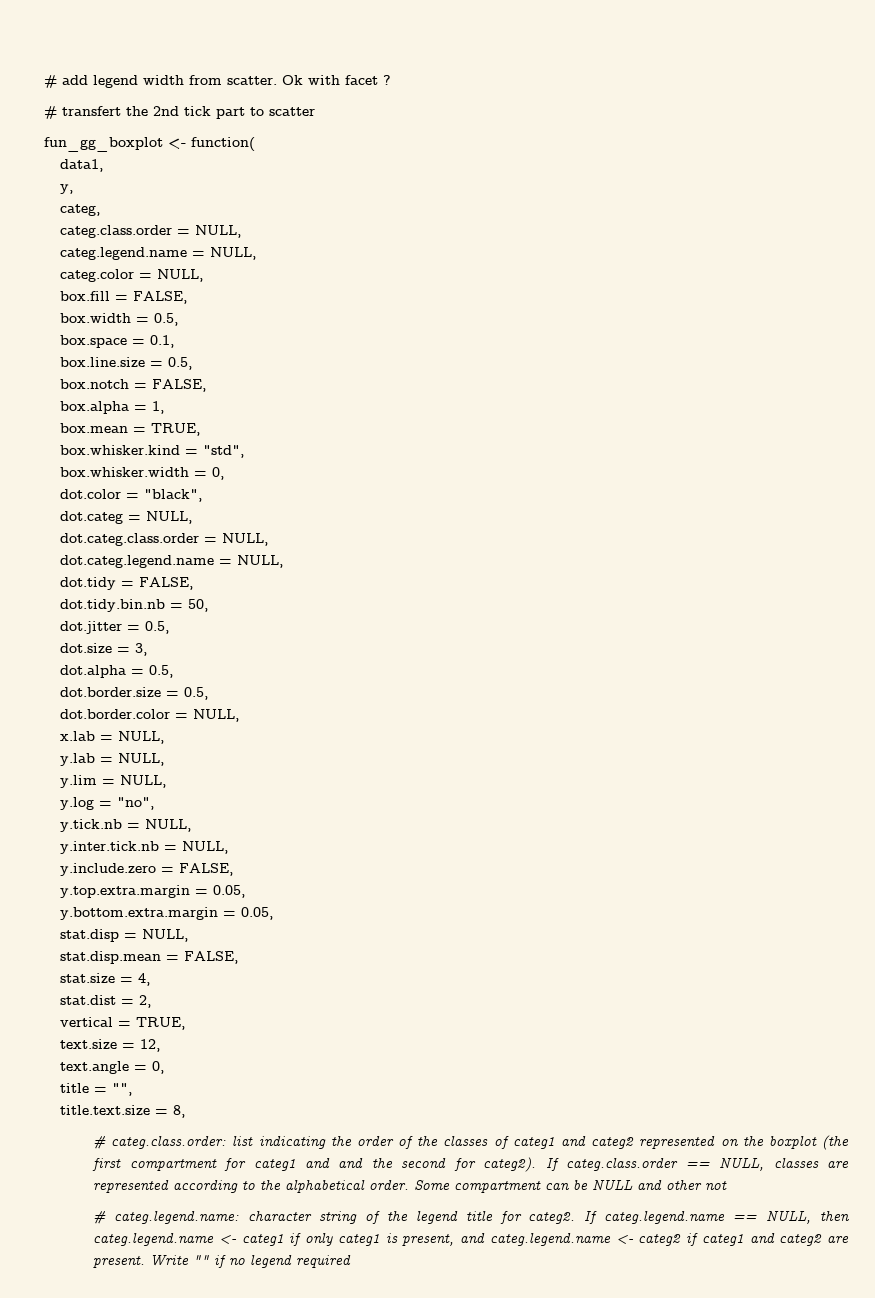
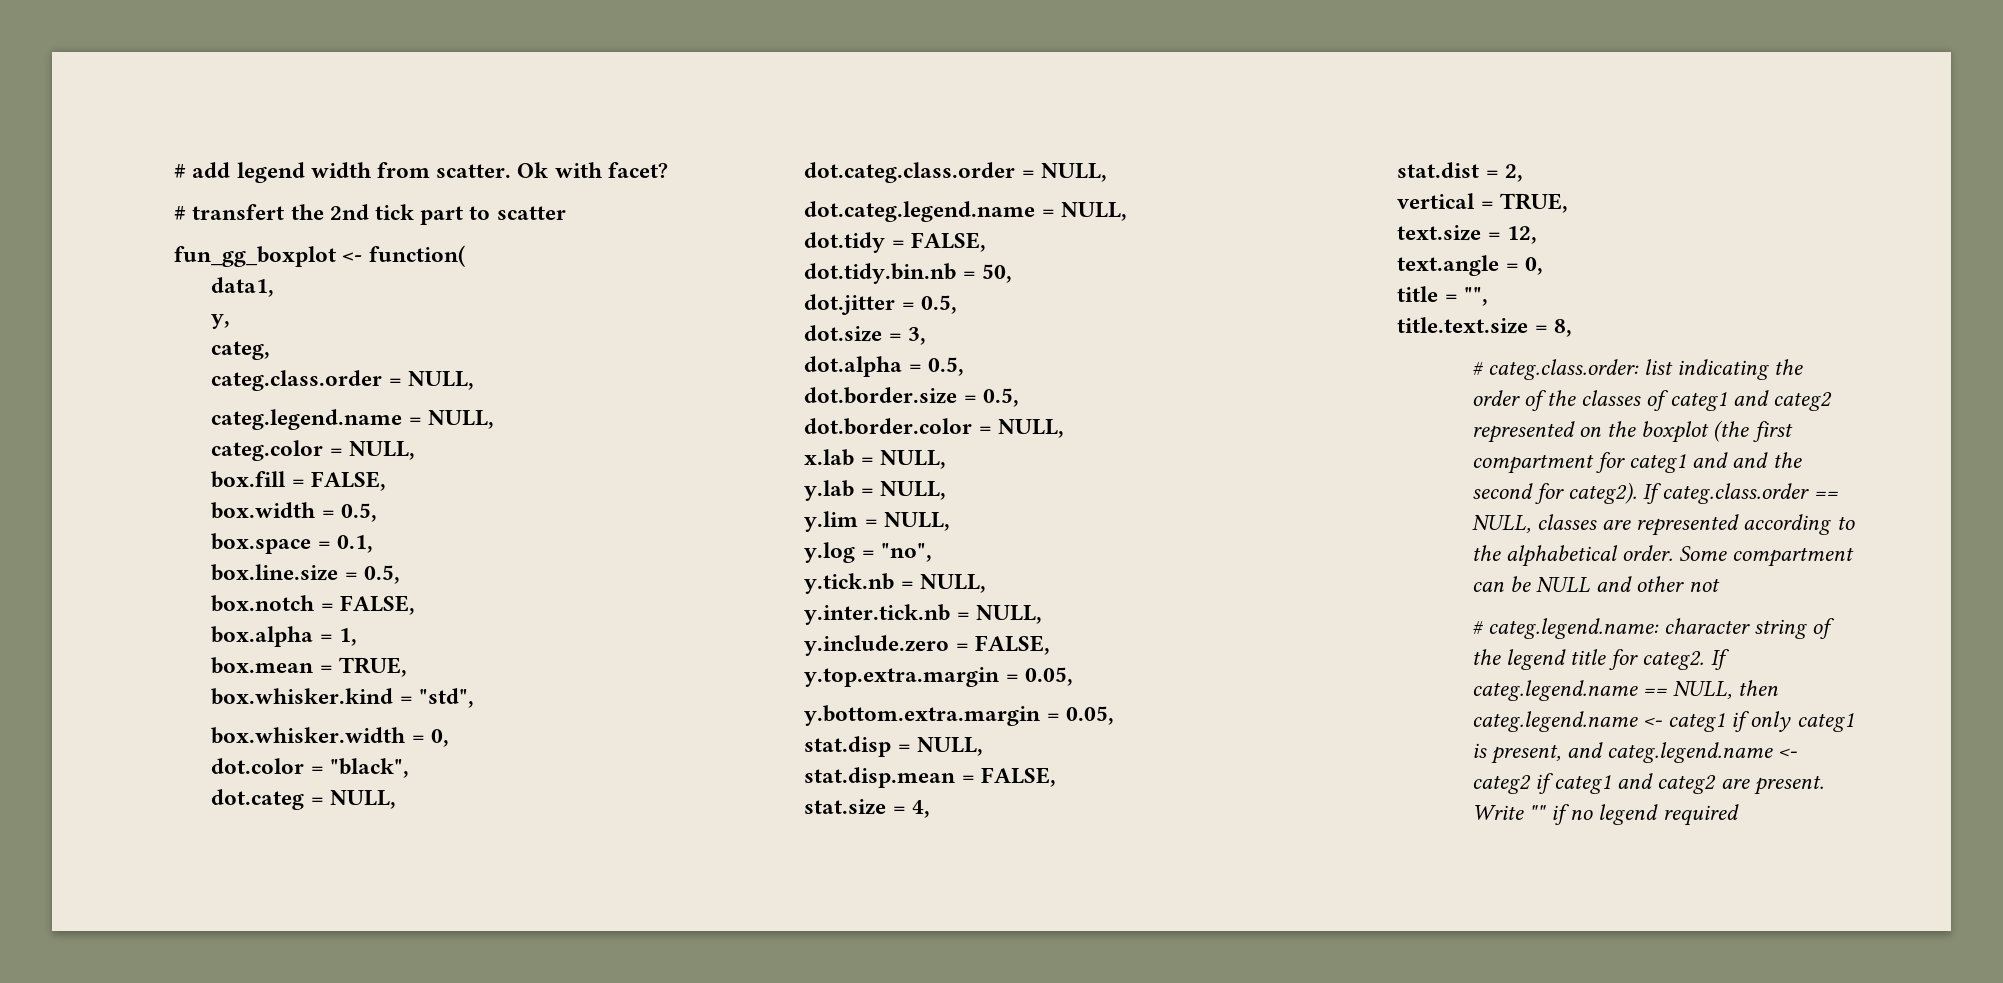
[344,75,391,85] facet ? -> [607,162,668,178] facet?

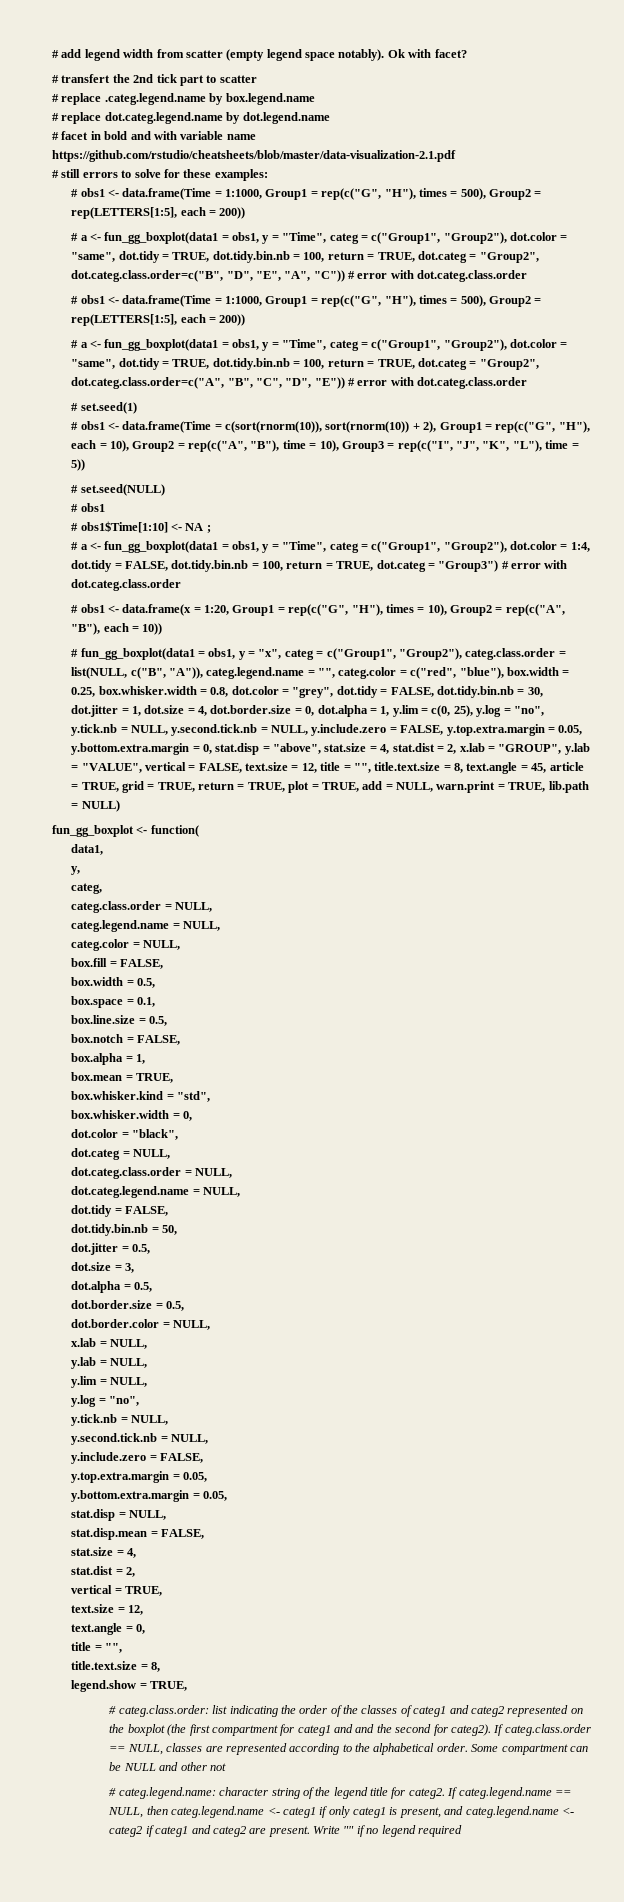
[436,164,512,178] scatter. -> [185,49,385,61] scatter (empty legend space notably).
(566, 213) none -> [52,93,315,105] [52,112,330,124] [52,131,256,140] [52,150,457,162] [52,169,268,181] [71,188,542,200] [71,207,246,219] [71,232,568,244] [71,251,539,263] [71,270,528,282] [71,295,542,307] [71,314,246,326] [71,339,568,351] [71,358,539,370] [71,377,528,389] [71,402,137,414] [71,421,590,433] [71,440,579,452] [71,459,86,471] [71,484,165,496] [71,503,105,512] [71,521,211,533] [71,541,590,553] [71,560,568,572] [71,579,182,591] [71,604,565,616] [71,623,163,635] [71,648,566,660] [71,667,570,679] [71,686,543,698] [71,705,544,717] [71,724,583,736] [71,743,590,755] [71,762,584,774] [71,781,589,793] [71,800,120,812] // # replace .categ.legend.name by box.legend.name // # replace dot.categ.legend.name by dot.legend.name // # facet in bold and with variable name https://github.com/rstudio/cheatsheets/blob/master/data-visualization-2.1.pdf // # still errors to solve for these examples: // # obs1 <- data.frame(Time = 1:1000, Group1 = rep(c("G", "H"), times = 500), Group2 = rep(LETTERS[1:5], each = 200)) // # a <- fun_gg_boxplot(data1 = obs1, y = "Time", categ = c("Group1", "Group2"), dot.color = "same", dot.tidy = TRUE, dot.tidy.bin.nb = 100, return = TRUE, dot.categ = "Group2", dot.categ.class.order=c("B", "D", "E", "A", "C")) # error with dot.categ.class.order // # obs1 <- data.frame(Time = 1:1000, Group1 = rep(c("G", "H"), times = 500), Group2 = rep(LETTERS[1:5], each = 200)) // # a <- fun_gg_boxplot(data1 = obs1, y = "Time", categ = c("Group1", "Group2"), dot.color = "same", dot.tidy = TRUE, dot.tidy.bin.nb = 100, return = TRUE, dot.categ = "Group2", dot.categ.class.order=c("A", "B", "C", "D", "E")) # error with dot.categ.class.order // # set.seed(1) // # obs1 <- data.frame(Time = c(sort(rnorm(10)), sort(rnorm(10)) + 2), Group1 = rep(c("G", "H"), each = 10), Group2 = rep(c("A", "B"), time = 10), Group3 = rep(c("I", "J", "K", "L"), time = 5)) // # set.seed(NULL) // # obs1 // # obs1$Time[1:10] <- NA ; // # a <- fun_gg_boxplot(data1 = obs1, y = "Time", categ = c("Group1", "Group2"), dot.color = 1:4, dot.tidy = FALSE, dot.tidy.bin.nb = 100, return = TRUE, dot.categ = "Group3") # error with dot.categ.class.order // # obs1 <- data.frame(x = 1:20, Group1 = rep(c("G", "H"), times = 10), Group2 = rep(c("A", "B"), each = 10)) // # fun_gg_boxplot(data1 = obs1, y = "x", categ = c("Group1", "Group2"), categ.class.order = list(NULL, c("B", "A")), categ.legend.name = "", categ.color = c("red", "blue"), box.width = 0.25, box.whisker.width = 0.8, dot.color = "grey", dot.tidy = FALSE, dot.tidy.bin.nb = 30, dot.jitter = 1, dot.size = 4, dot.border.size = 0, dot.alpha = 1, y.lim = c(0, 25), y.log = "no", y.tick.nb = NULL, y.second.tick.nb = NULL, y.include.zero = FALSE, y.top.extra.margin = 0.05, y.bottom.extra.margin = 0, stat.disp = "above", stat.size = 4, stat.dist = 2, x.lab = "GROUP", y.lab = "VALUE", vertical = FALSE, text.size = 12, title = "", title.text.size = 8, text.angle = 45, article = TRUE, grid = TRUE, return = TRUE, plot = TRUE, add = NULL, warn.print = TRUE, lib.path = NULL)
[804,604,951,625] y.inter.tick.nb -> [71,1433,158,1445] y.second.tick.nb
(1572, 328) none -> [71,1680,187,1692] // legend.show = TRUE,

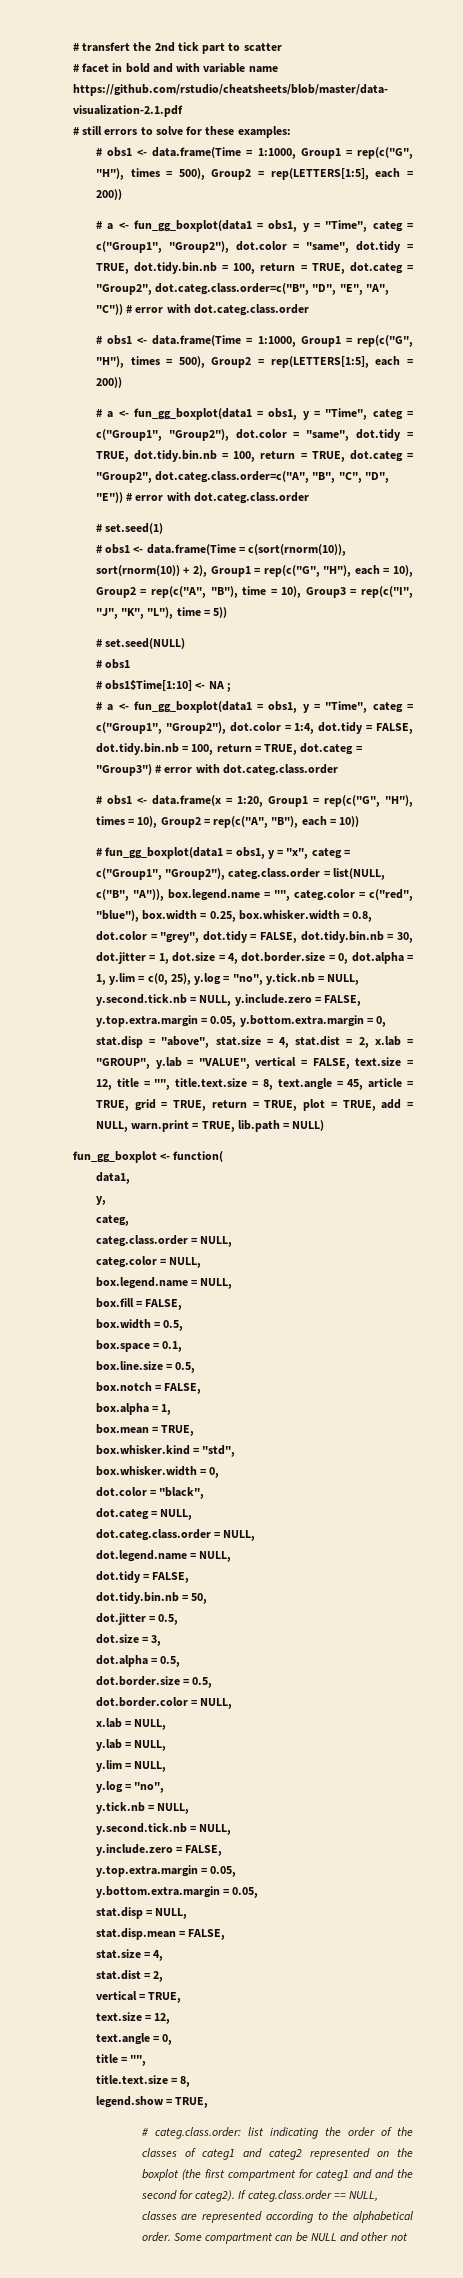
[52,49,467,61] [52,75,60,83] # add legend width from scatter (empty legend space notably). Ok with facet? // # -> [72,43,79,51] #
[52,93,315,105] [52,112,330,124] // # replace .categ.legend.name by box.legend.name // # replace dot.categ.legend.name by dot.legend.name -> (282, 47) none
[206,667,305,679] categ.legend.name -> [167,889,260,901] box.legend.name
[71,920,220,932] [71,939,130,951] categ.legend.name = NULL, // categ.color -> [95,1256,202,1268] [95,1277,188,1289] categ.color = NULL, // box.legend.name
[71,1186,190,1198] dot.categ.legend.name -> [95,1550,187,1562] dot.legend.name
[109,1787,571,1799] [108,1806,574,1818] [109,1825,462,1837] // # categ.legend.name: character string of the legend title for categ2. If categ.legend.name == NULL, then categ.legend.name <- categ1 if only categ1 is present, and categ.legend.name <- categ2 if categ1 and categ2 are present. Write "" if no legend required -> (408, 2237) none

